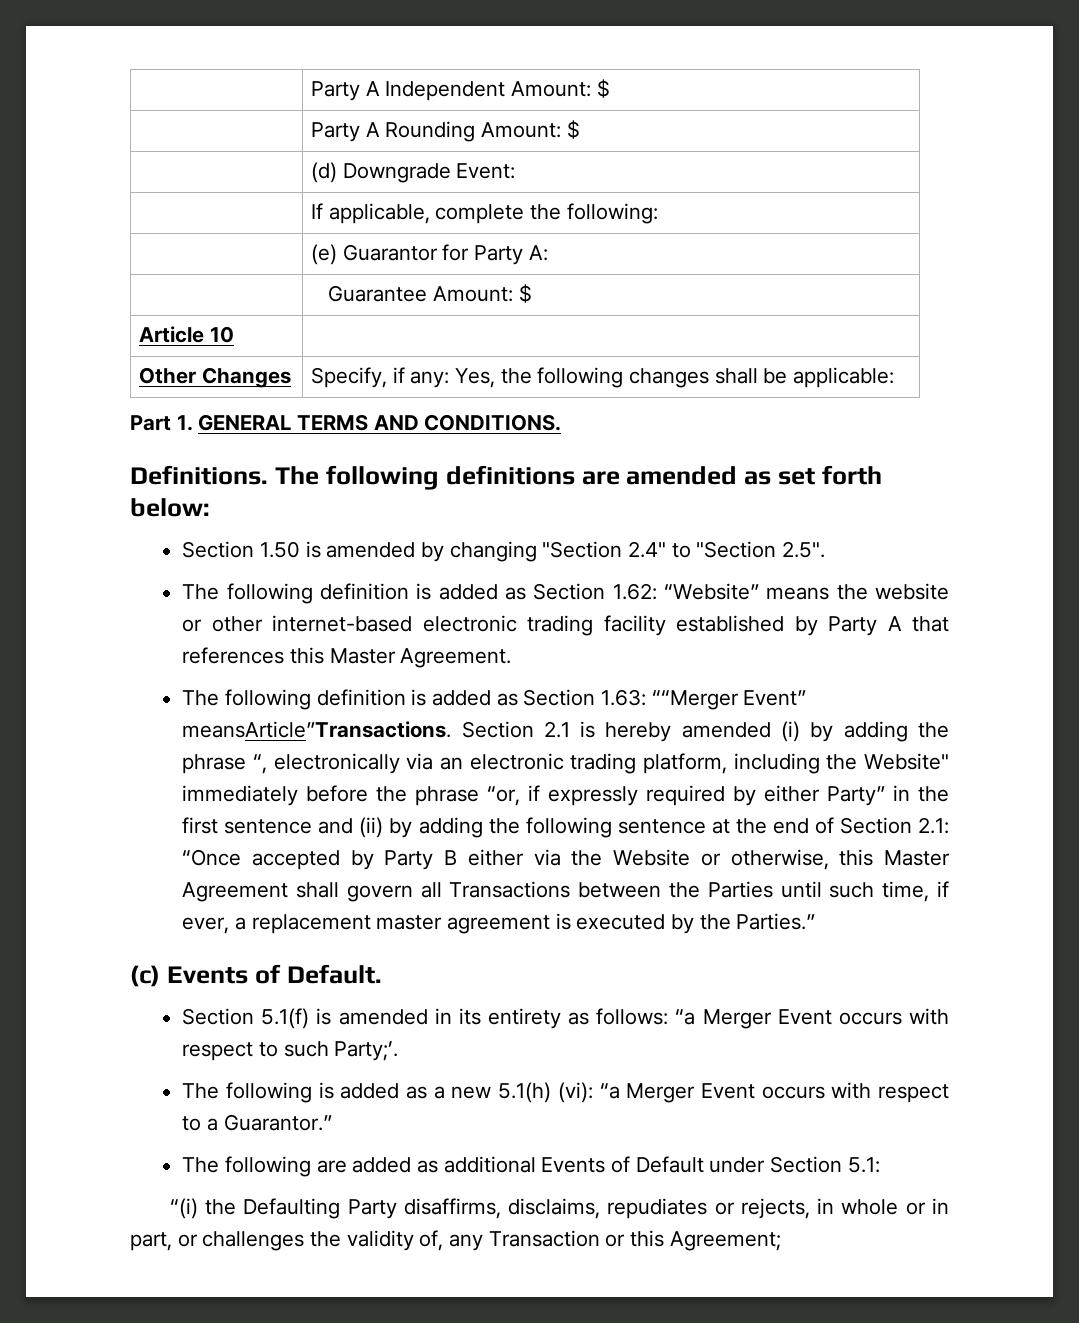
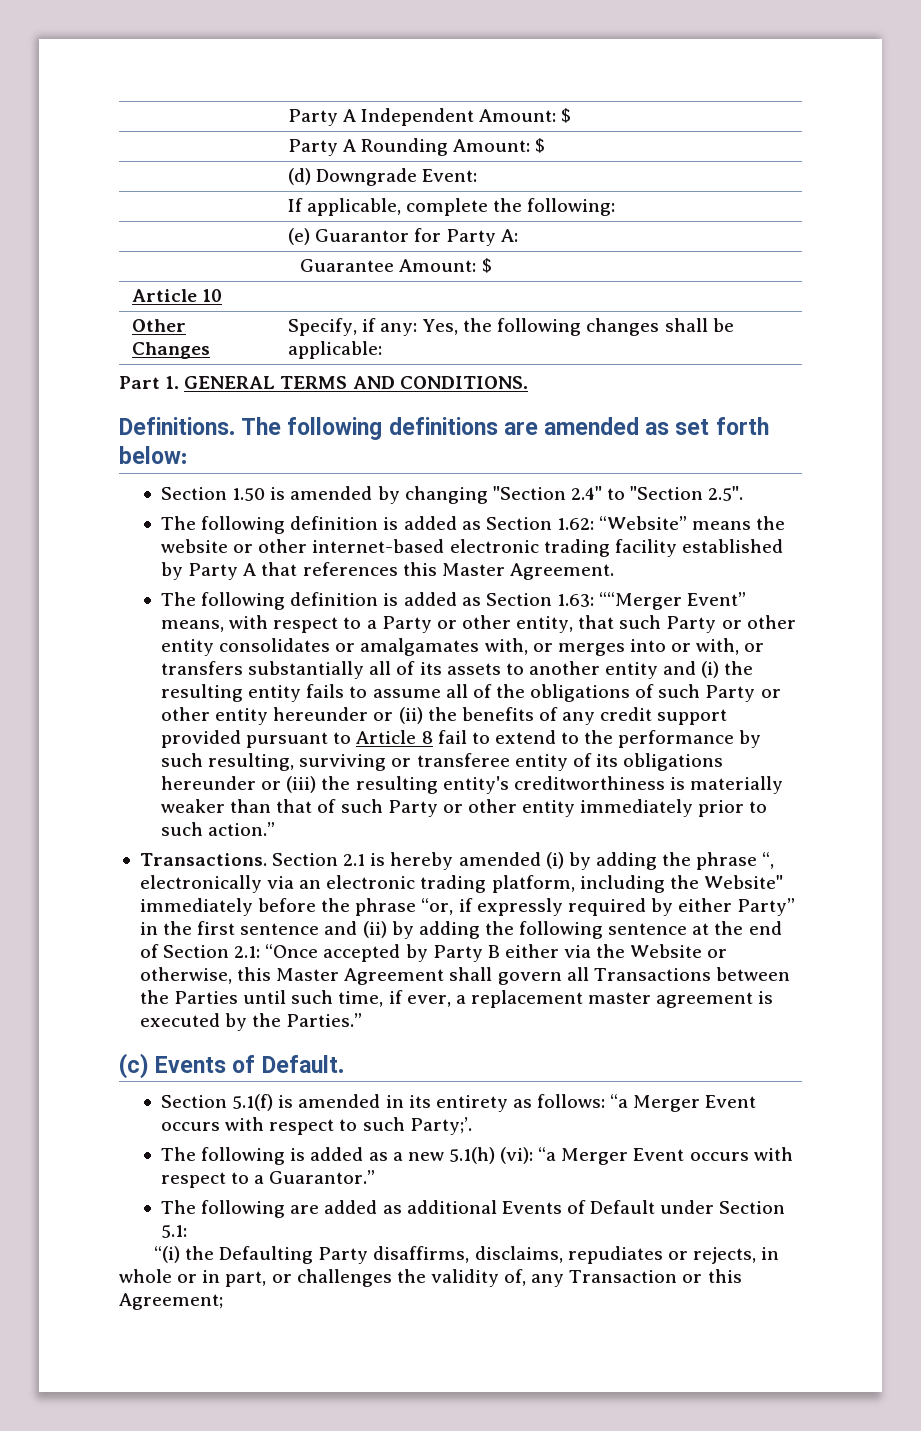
[182,721,452,738] meansArticle”Transactions. -> [161,615,796,633] [161,638,765,656] [161,661,754,679] [161,684,781,702] [161,707,728,725] [161,730,762,748] [161,753,724,771] [161,776,784,794] [161,799,768,817] [161,822,276,836] [139,853,267,866] means, with respect to a Party or other entity, that such Party or other entity consolidates or amalgamates with, or merges into or with, or transfers substantially all of its assets to another entity and (i) the resulting entity fails to assume all of the obligations of such Party or other entity hereunder or (ii) the benefits of any credit support provided pursuant to Article 8 fail to extend to the performance by such resulting, surviving or transferee entity of its obligations hereunder or (iii) the resulting entity's creditworthiness is materially weaker than that of such Party or other entity immediately prior to such action.” // Transactions.

